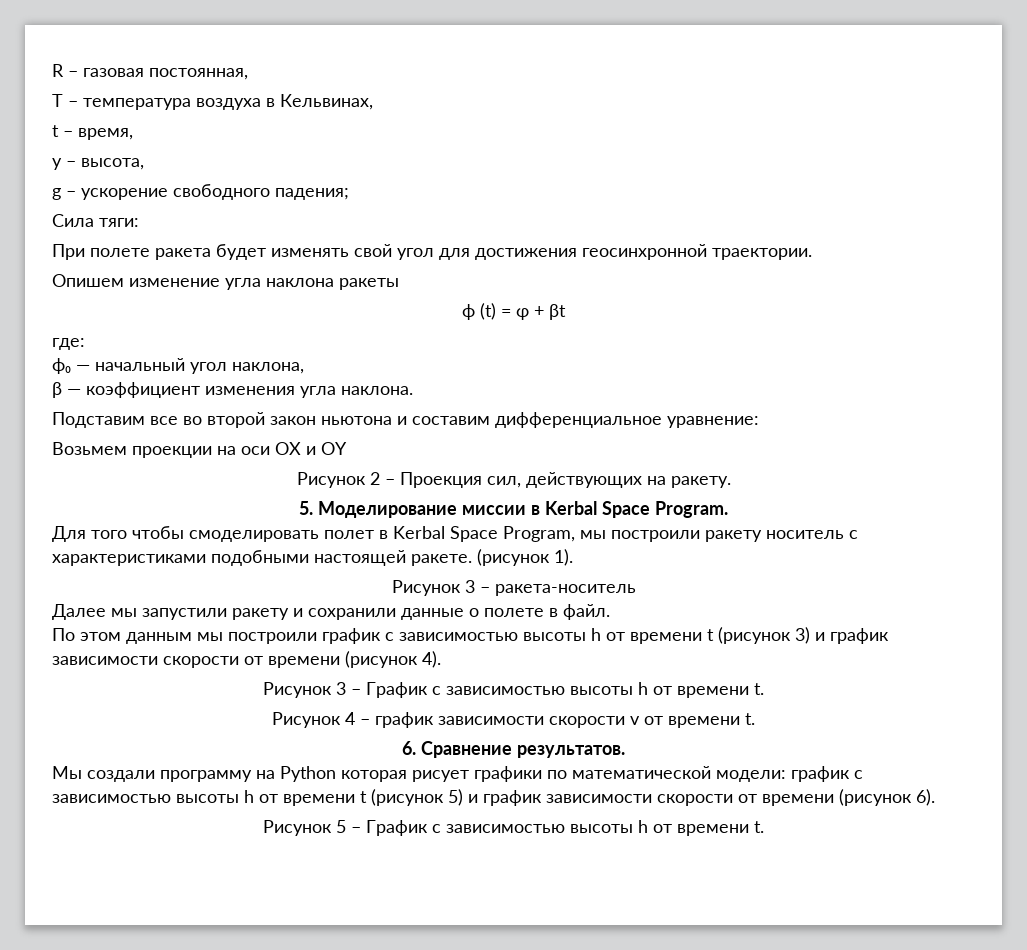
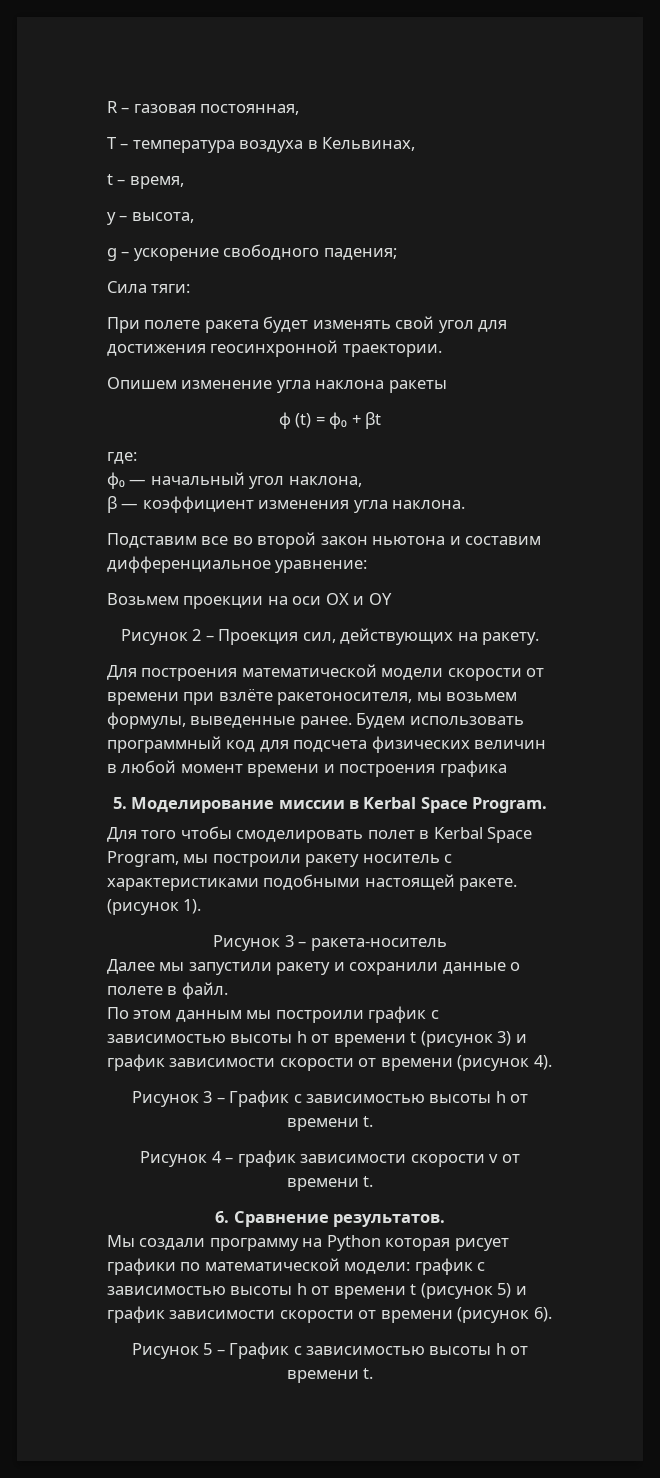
[516,308,529,320] φ -> [329,412,348,429] ϕ₀
(731, 482) none -> [107,664,545,681] [107,688,518,705] [107,712,524,729] [107,736,547,753] [107,760,507,777] // Для построения математической модели скорости от времени при взлёте ракетоносителя, мы возьмем формулы, выведенные ранее. Будем использовать программный код для подсчета физических величин в любой момент времени и построения графика

